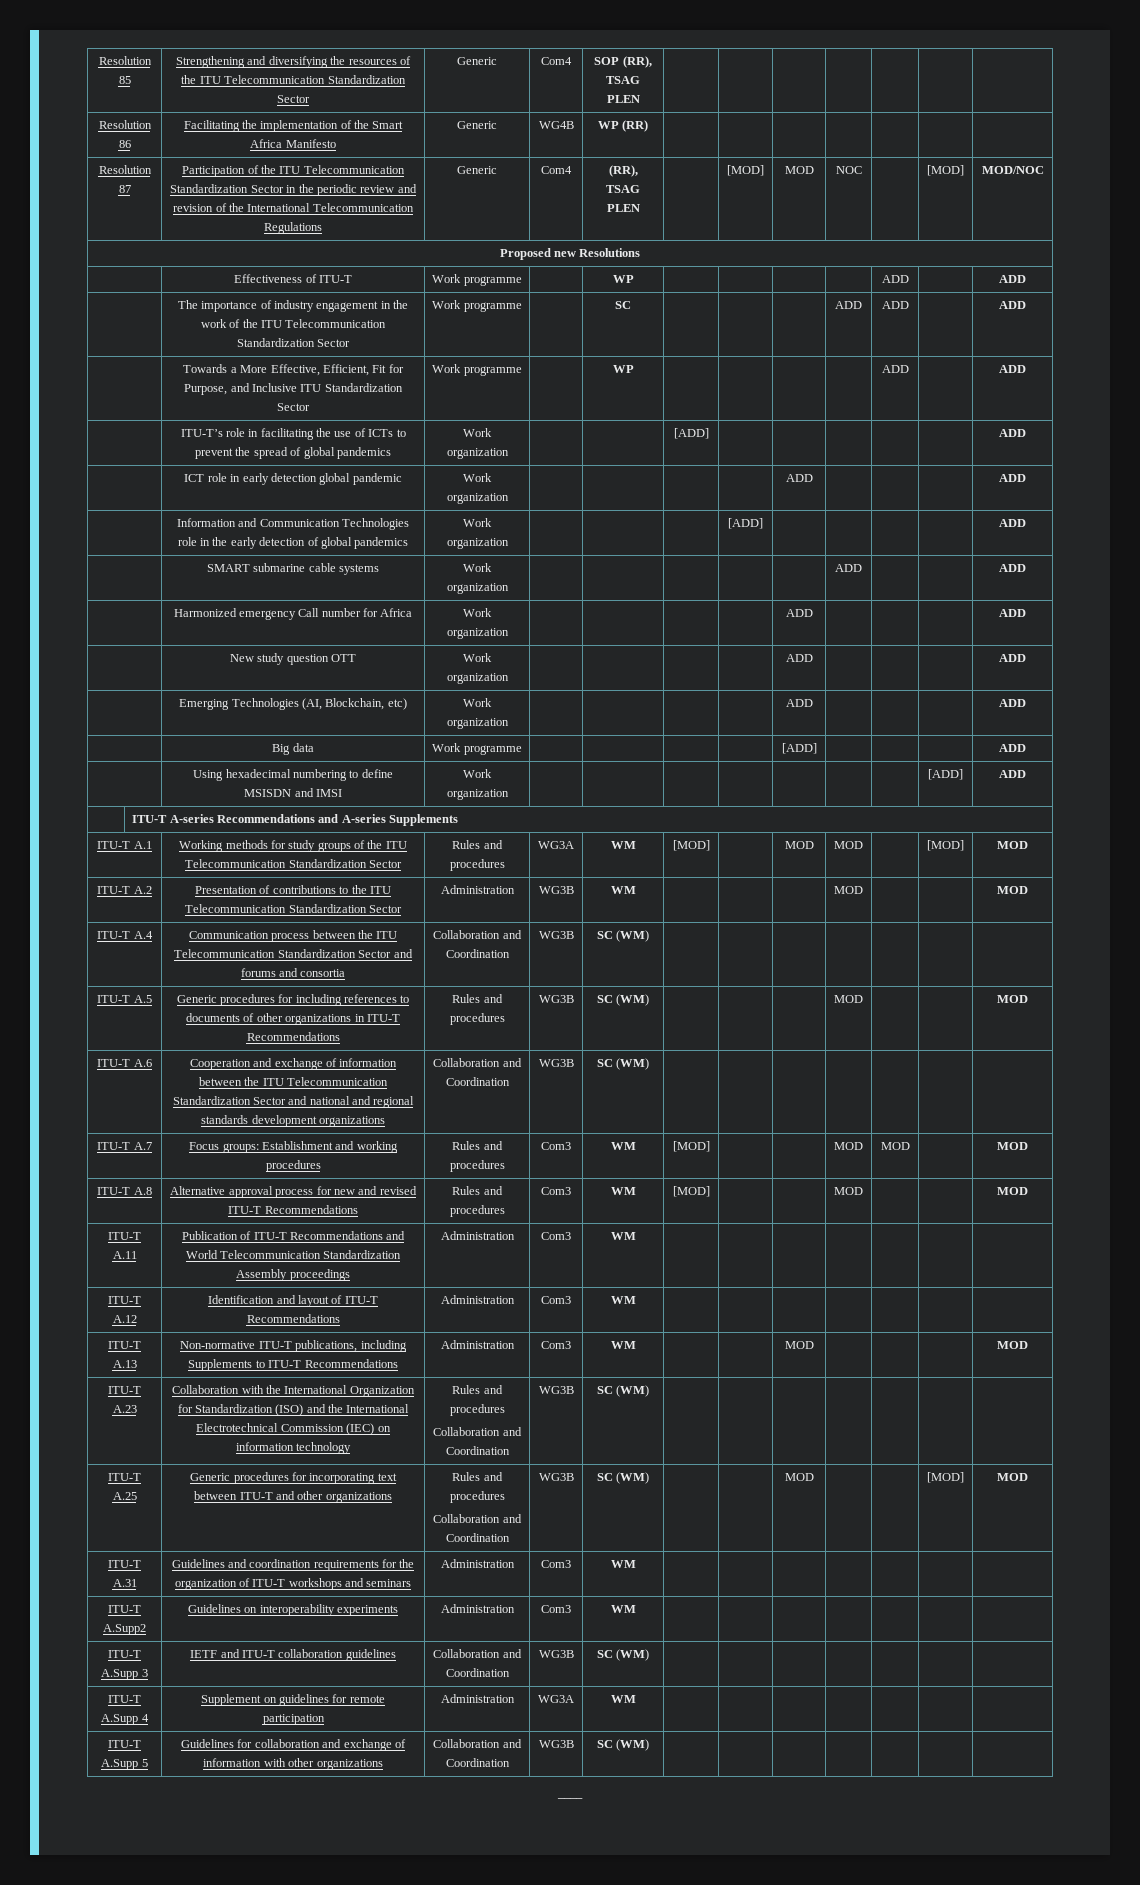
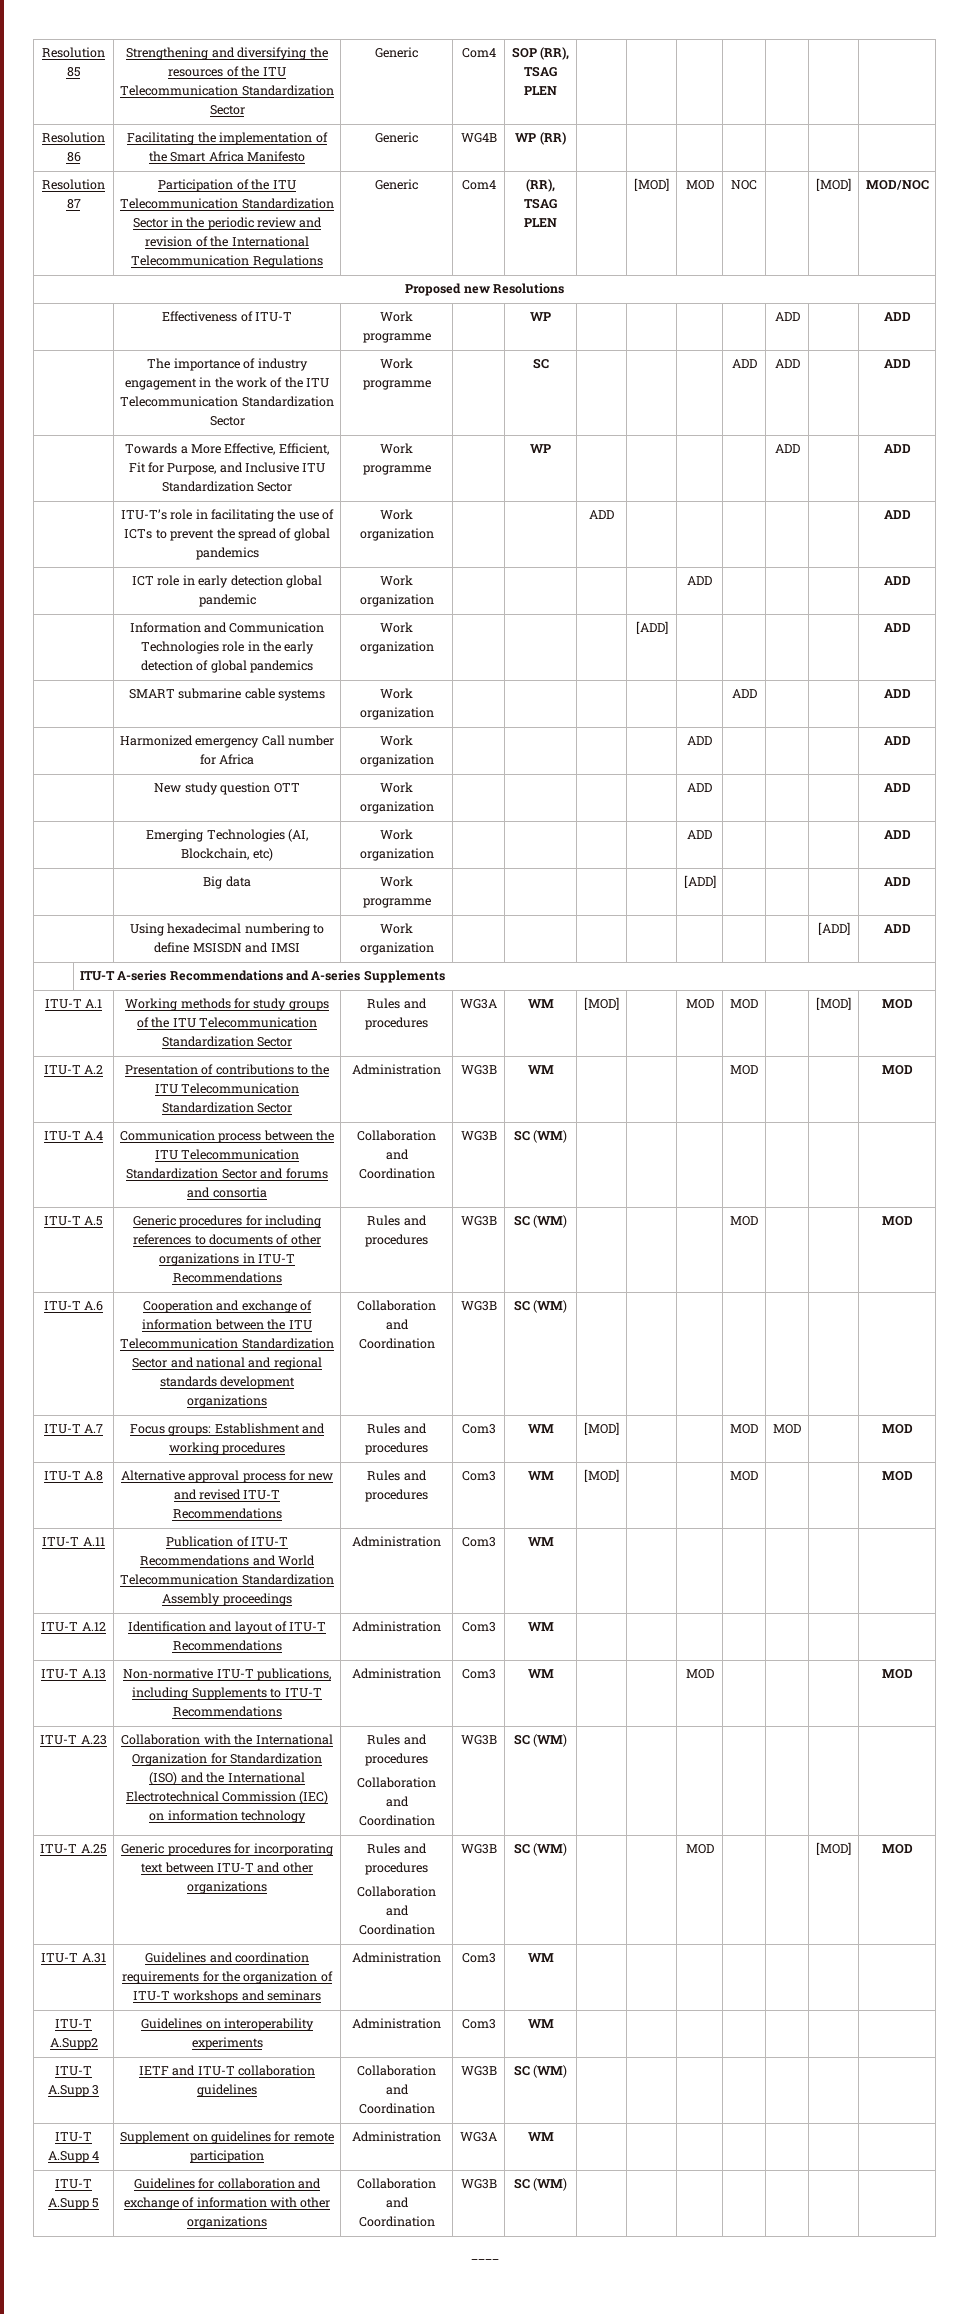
[673,428,709,439] [ADD] -> [589,510,614,519] ADD

